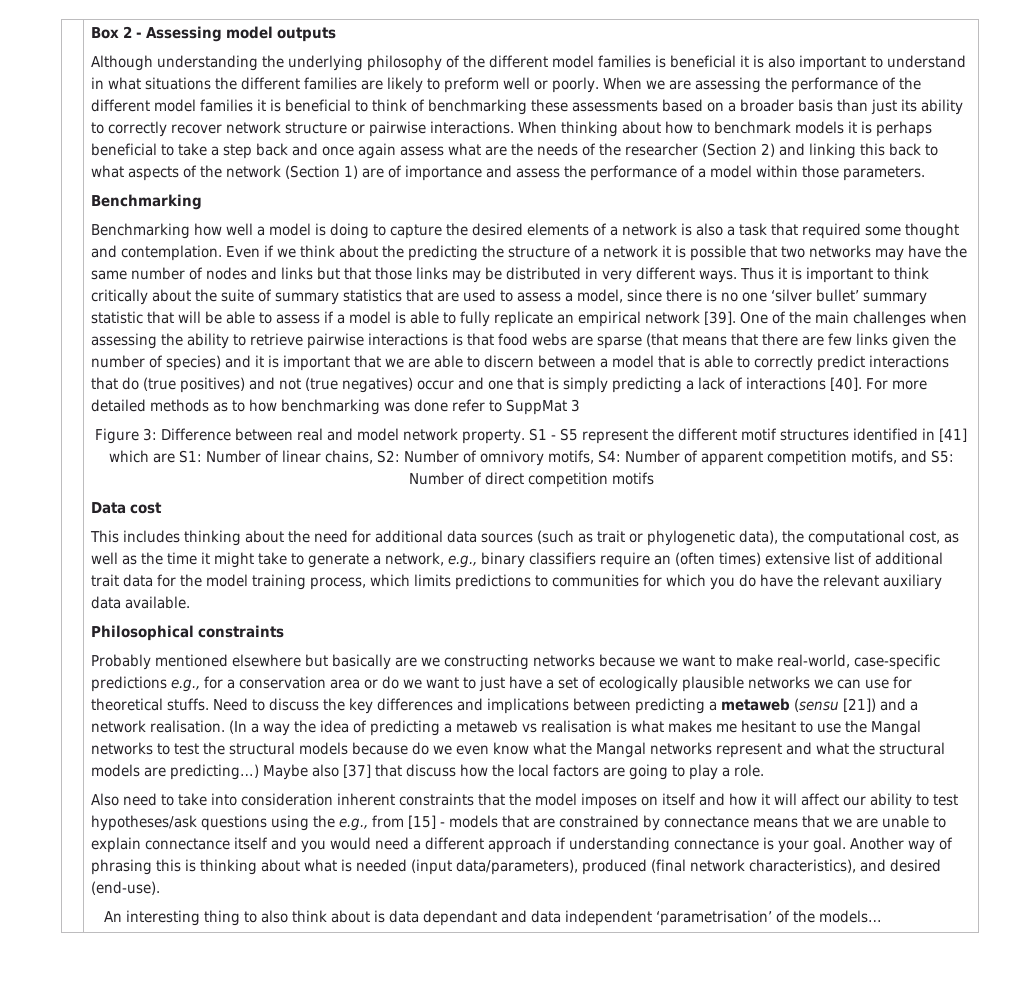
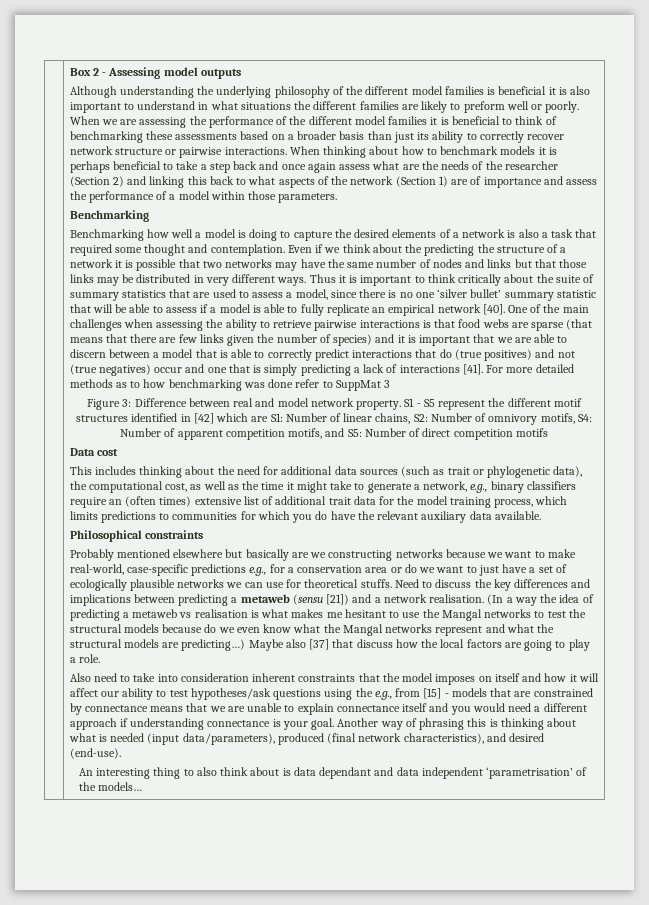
[703,311,736,325] [39]. -> [482,304,505,315] [40].
[829,377,862,391] [40]. -> [462,364,483,375] [41].
[938,428,967,442] [41] -> [193,413,214,424] [42]

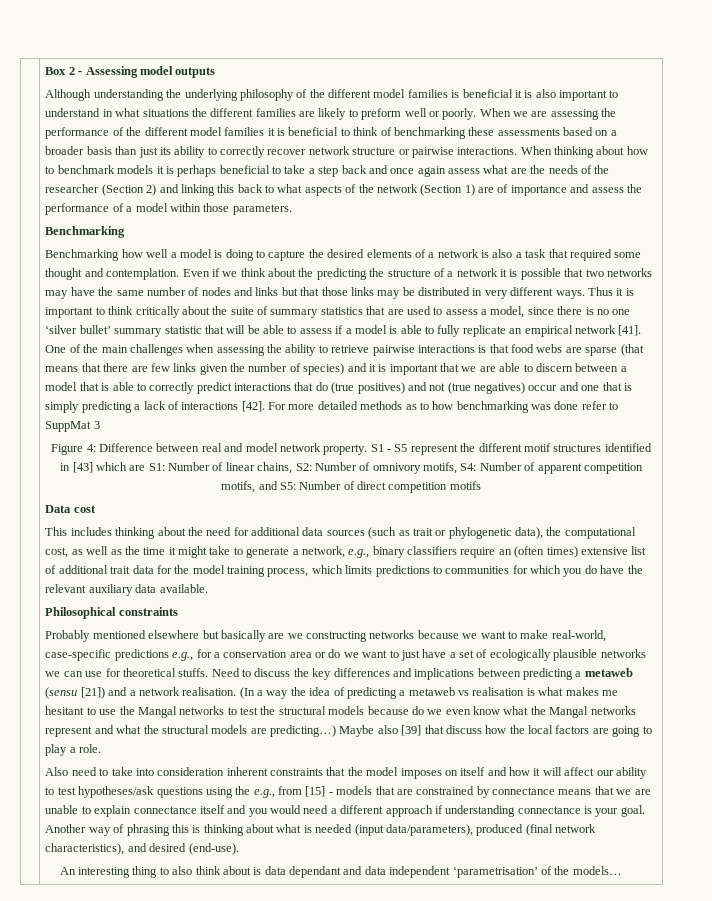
[482,304,505,315] [40]. -> [618,325,642,336] [41].
[462,364,483,375] [41]. -> [241,401,265,412] [42].
[122,399,132,407] 3: -> [86,444,96,452] 4:
[193,413,214,424] [42] -> [72,462,93,473] [43]
[309,639,330,650] [37] -> [401,725,422,736] [39]

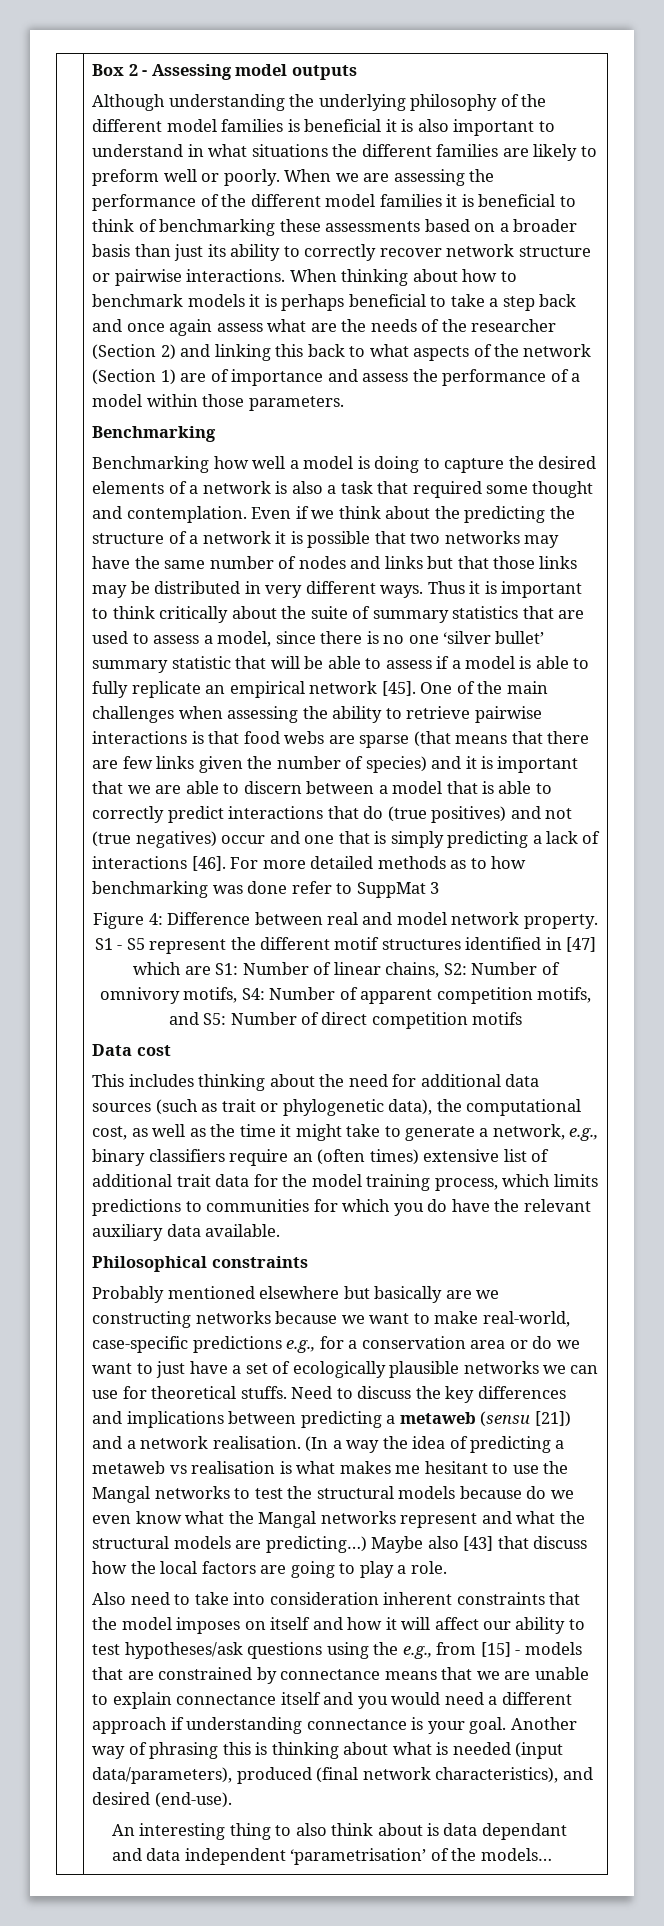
[618,325,642,336] [41]. -> [381,681,416,696] [45].
[241,401,265,412] [42]. -> [191,856,226,871] [46].
[72,462,93,473] [43] -> [566,937,597,952] [47]
[401,725,422,736] [39] -> [463,1536,494,1551] [43]

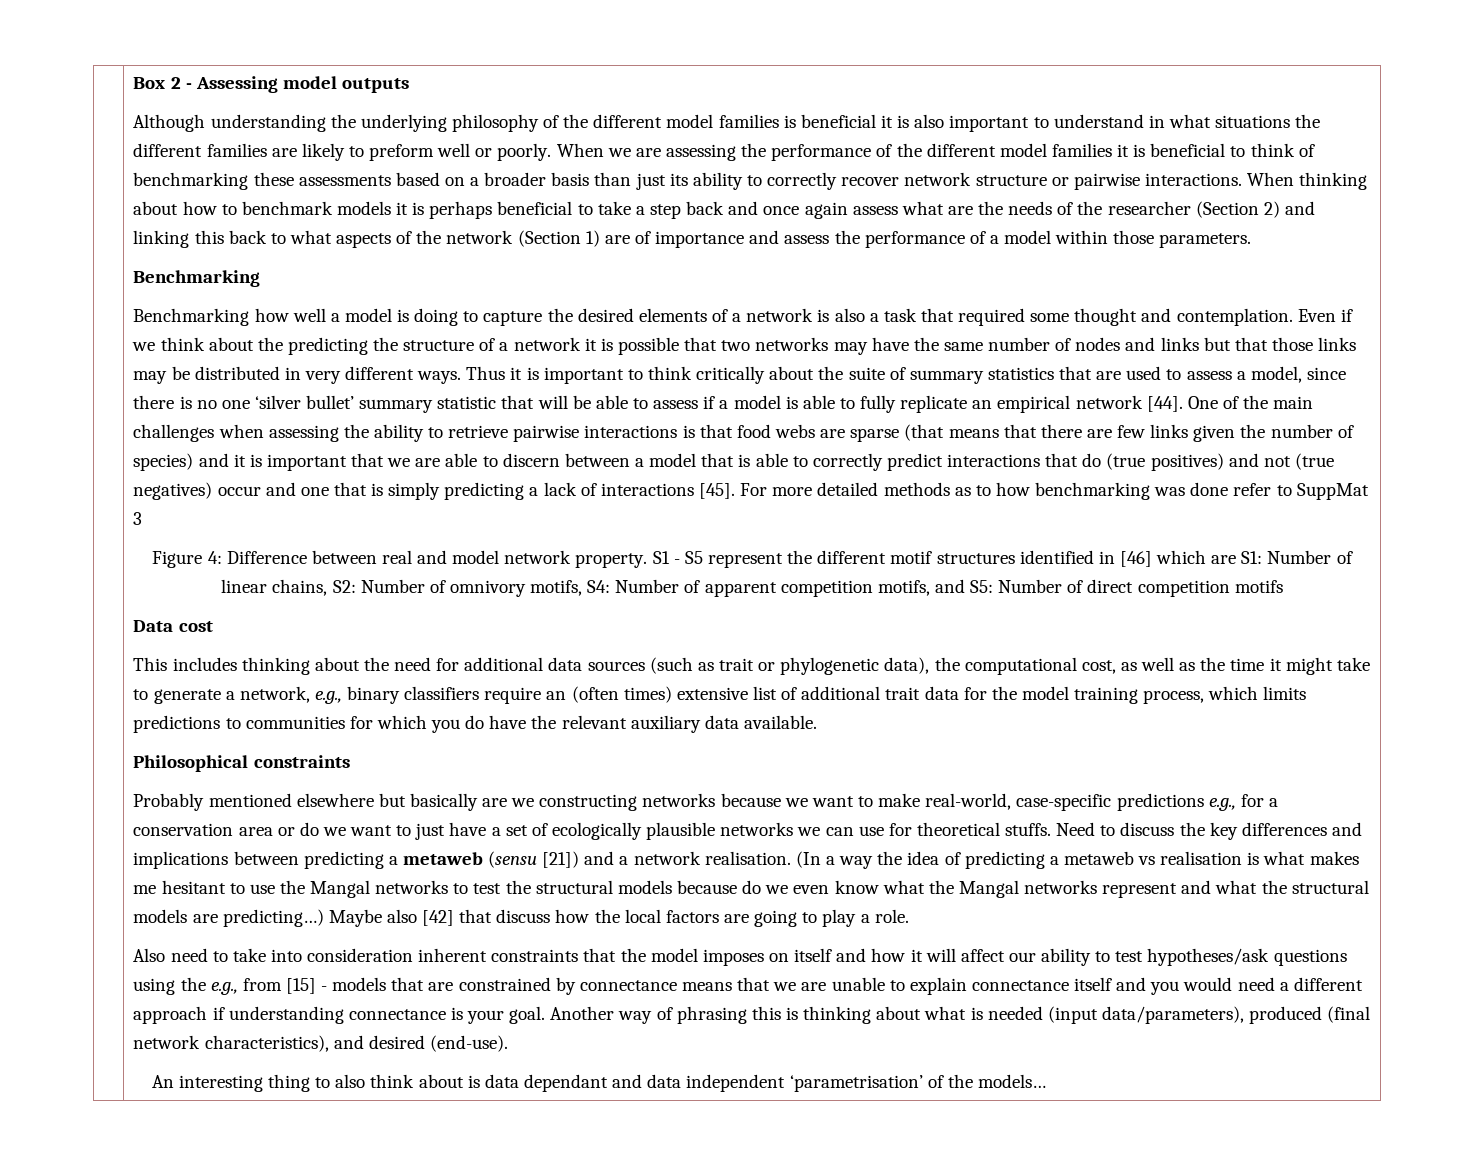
[381,681,416,696] [45]. -> [1146,396,1183,412] [44].
[191,856,226,871] [46]. -> [698,483,735,499] [45].
[566,937,597,952] [47] -> [1119,551,1152,567] [46]
[463,1536,494,1551] [43] -> [422,910,455,926] [42]

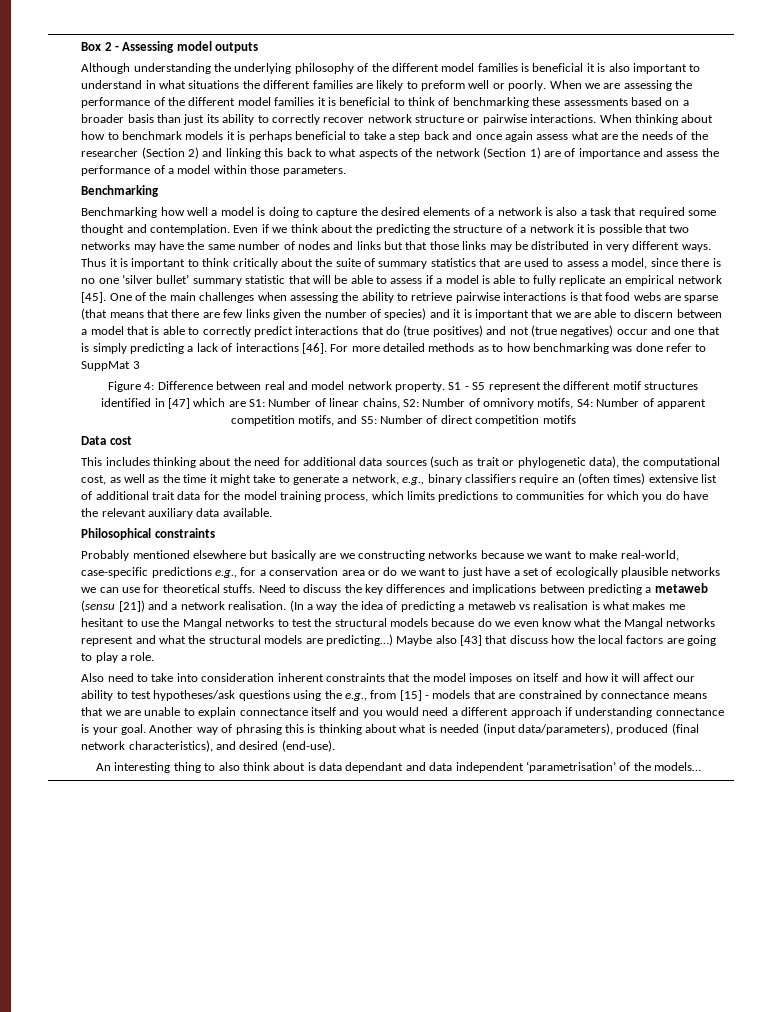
[1146,396,1183,412] [44]. -> [81,292,107,303] [45].
[698,483,735,499] [45]. -> [301,343,327,354] [46].
[1119,551,1152,567] [46] -> [167,398,190,409] [47]
[422,910,455,926] [42] -> [460,635,483,646] [43]

